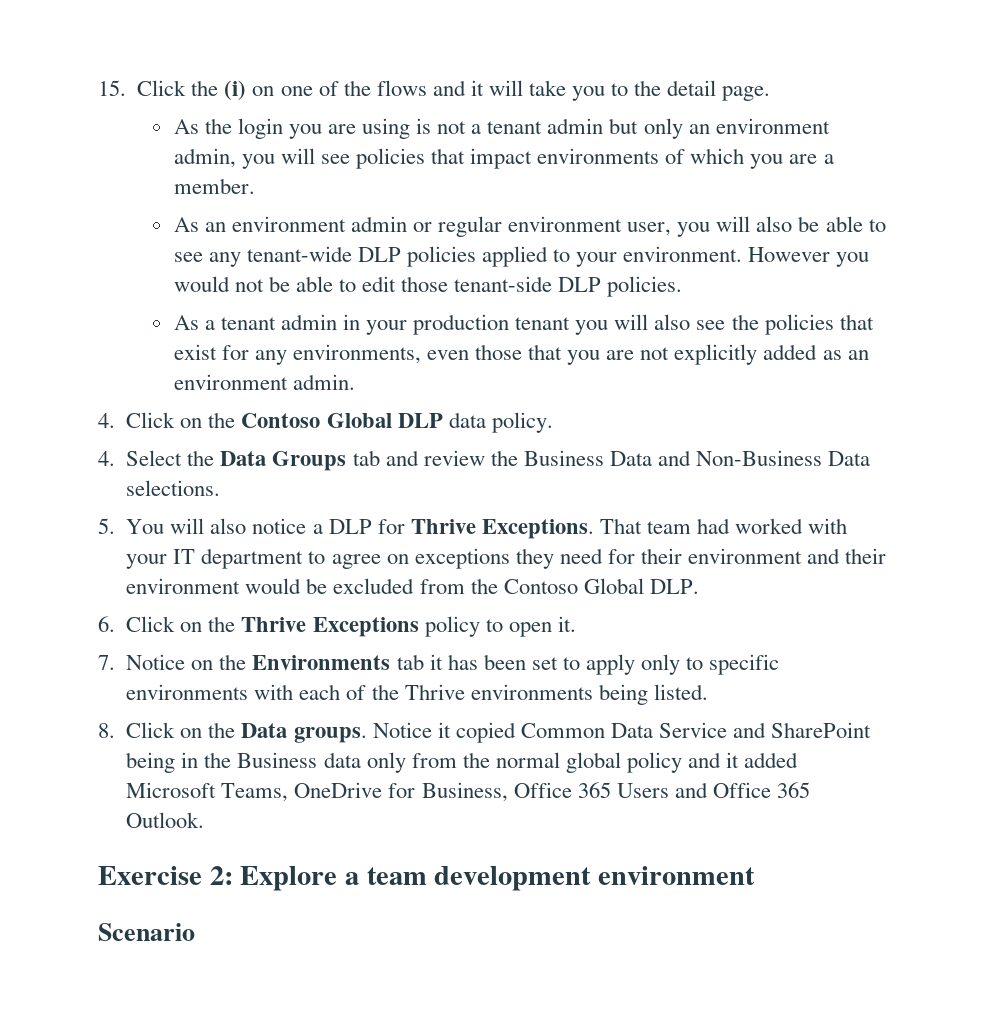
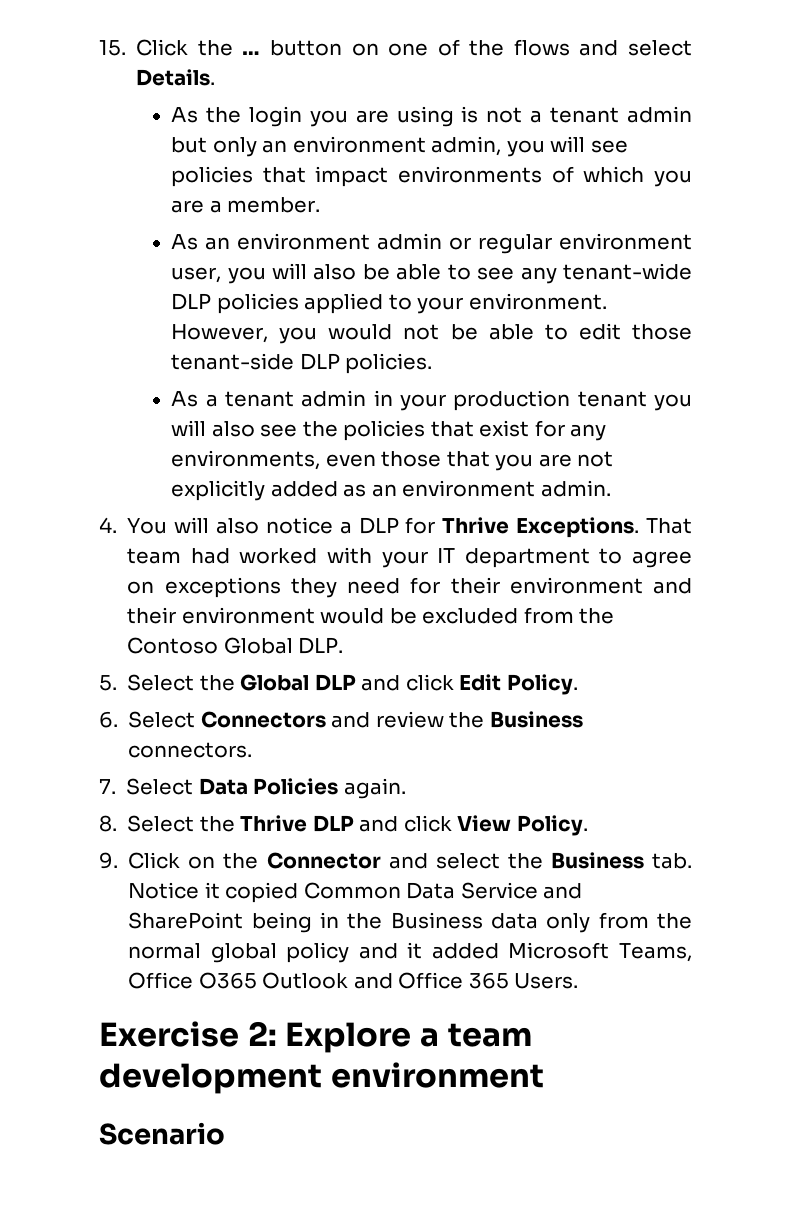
[224,80,247,100] (i) -> [242,40,342,56] … button
[470,80,771,101] it will take you to the detail page. -> [628,40,692,56] [136,69,216,86] select Details.
[748,247,831,262] However -> [171,324,269,343] However,
[126,412,553,433] [98,450,871,471] [126,480,221,496] [98,518,115,534] Click on the Contoso Global DLP data policy. // 4. Select the Data Groups tab and review the Business Data and Non-Business Data selections. // 5. -> (117, 525) none
[98,616,576,637] [98,654,780,675] [126,684,708,705] [98,722,367,743] 6. Click on the Thrive Exceptions policy to open it. // 7. Notice on the Environments tab it has been set to apply only to specific environments with each of the Thrive environments being listed. // 8. Click on the Data groups. -> [99,674,578,695] [99,711,583,728] [128,742,253,758] [99,778,406,799] [99,815,588,836] [99,852,692,869] 5. Select the Global DLP and click Edit Policy. // 6. Select Connectors and review the Business connectors. // 7. Select Data Policies again. // 8. Select the Thrive DLP and click View Policy. // 9. Click on the Connector and select the Business tab.
[294,782,669,802] OneDrive for Business, Office 365 Users -> [128,972,349,989] Office O365 Outlook
[126,812,205,828] Outlook. -> [514,973,579,989] Users.

